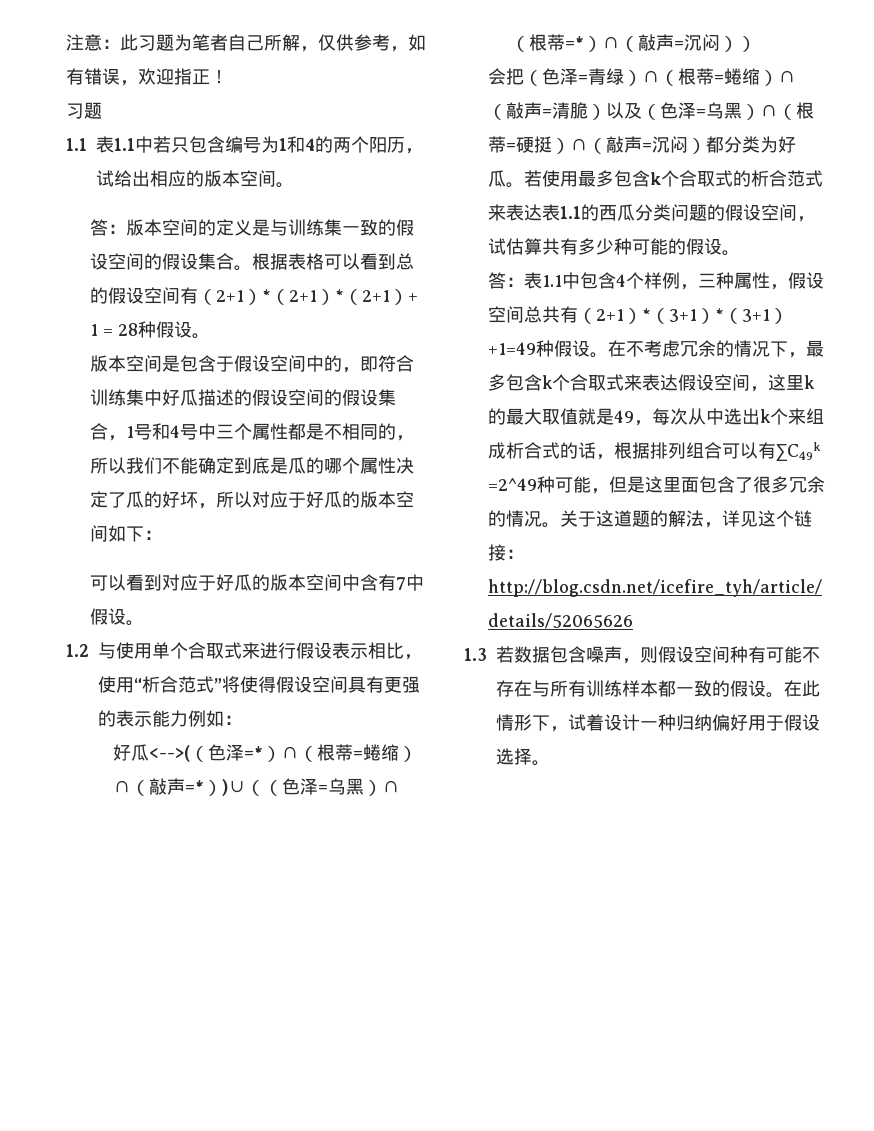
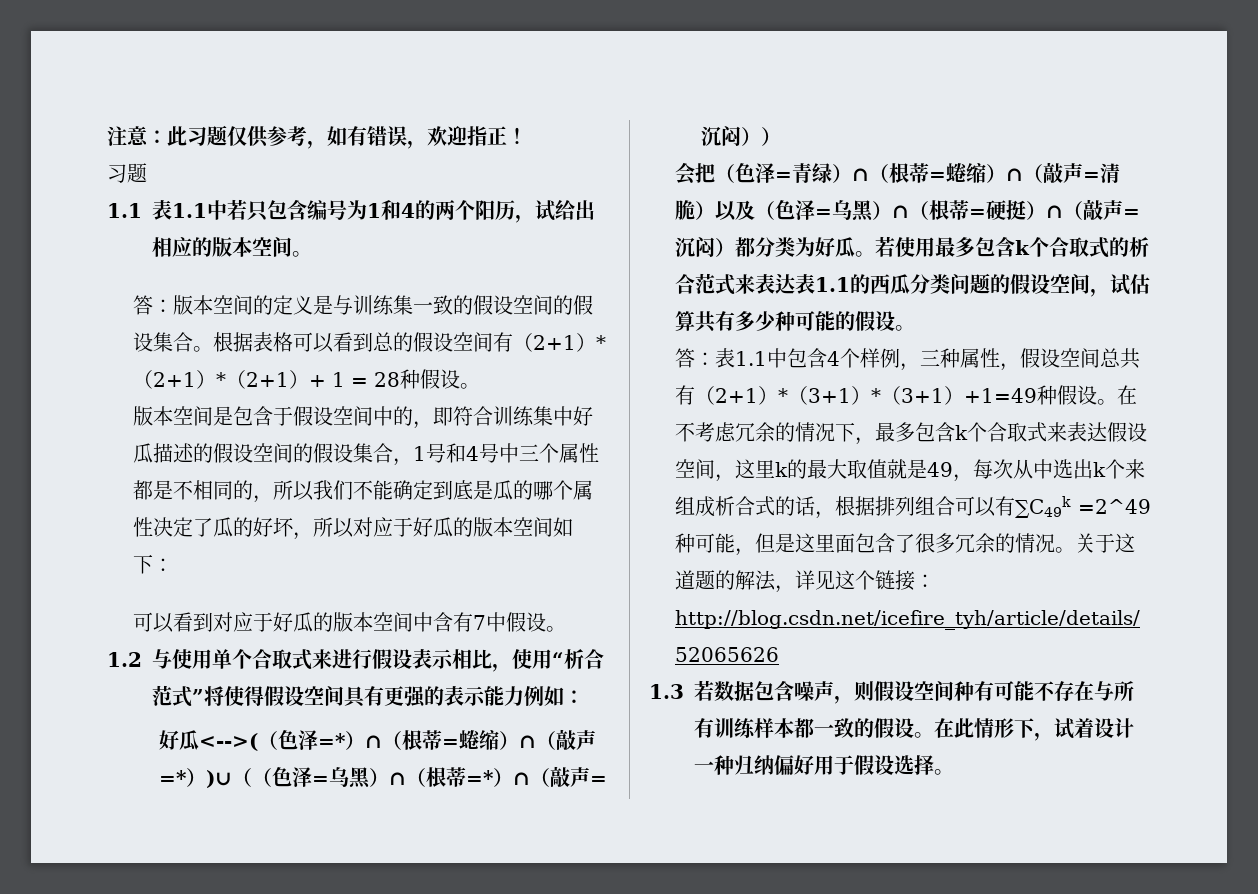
[174,34,318,52] 为笔者自己所解， -> (227, 135) none

